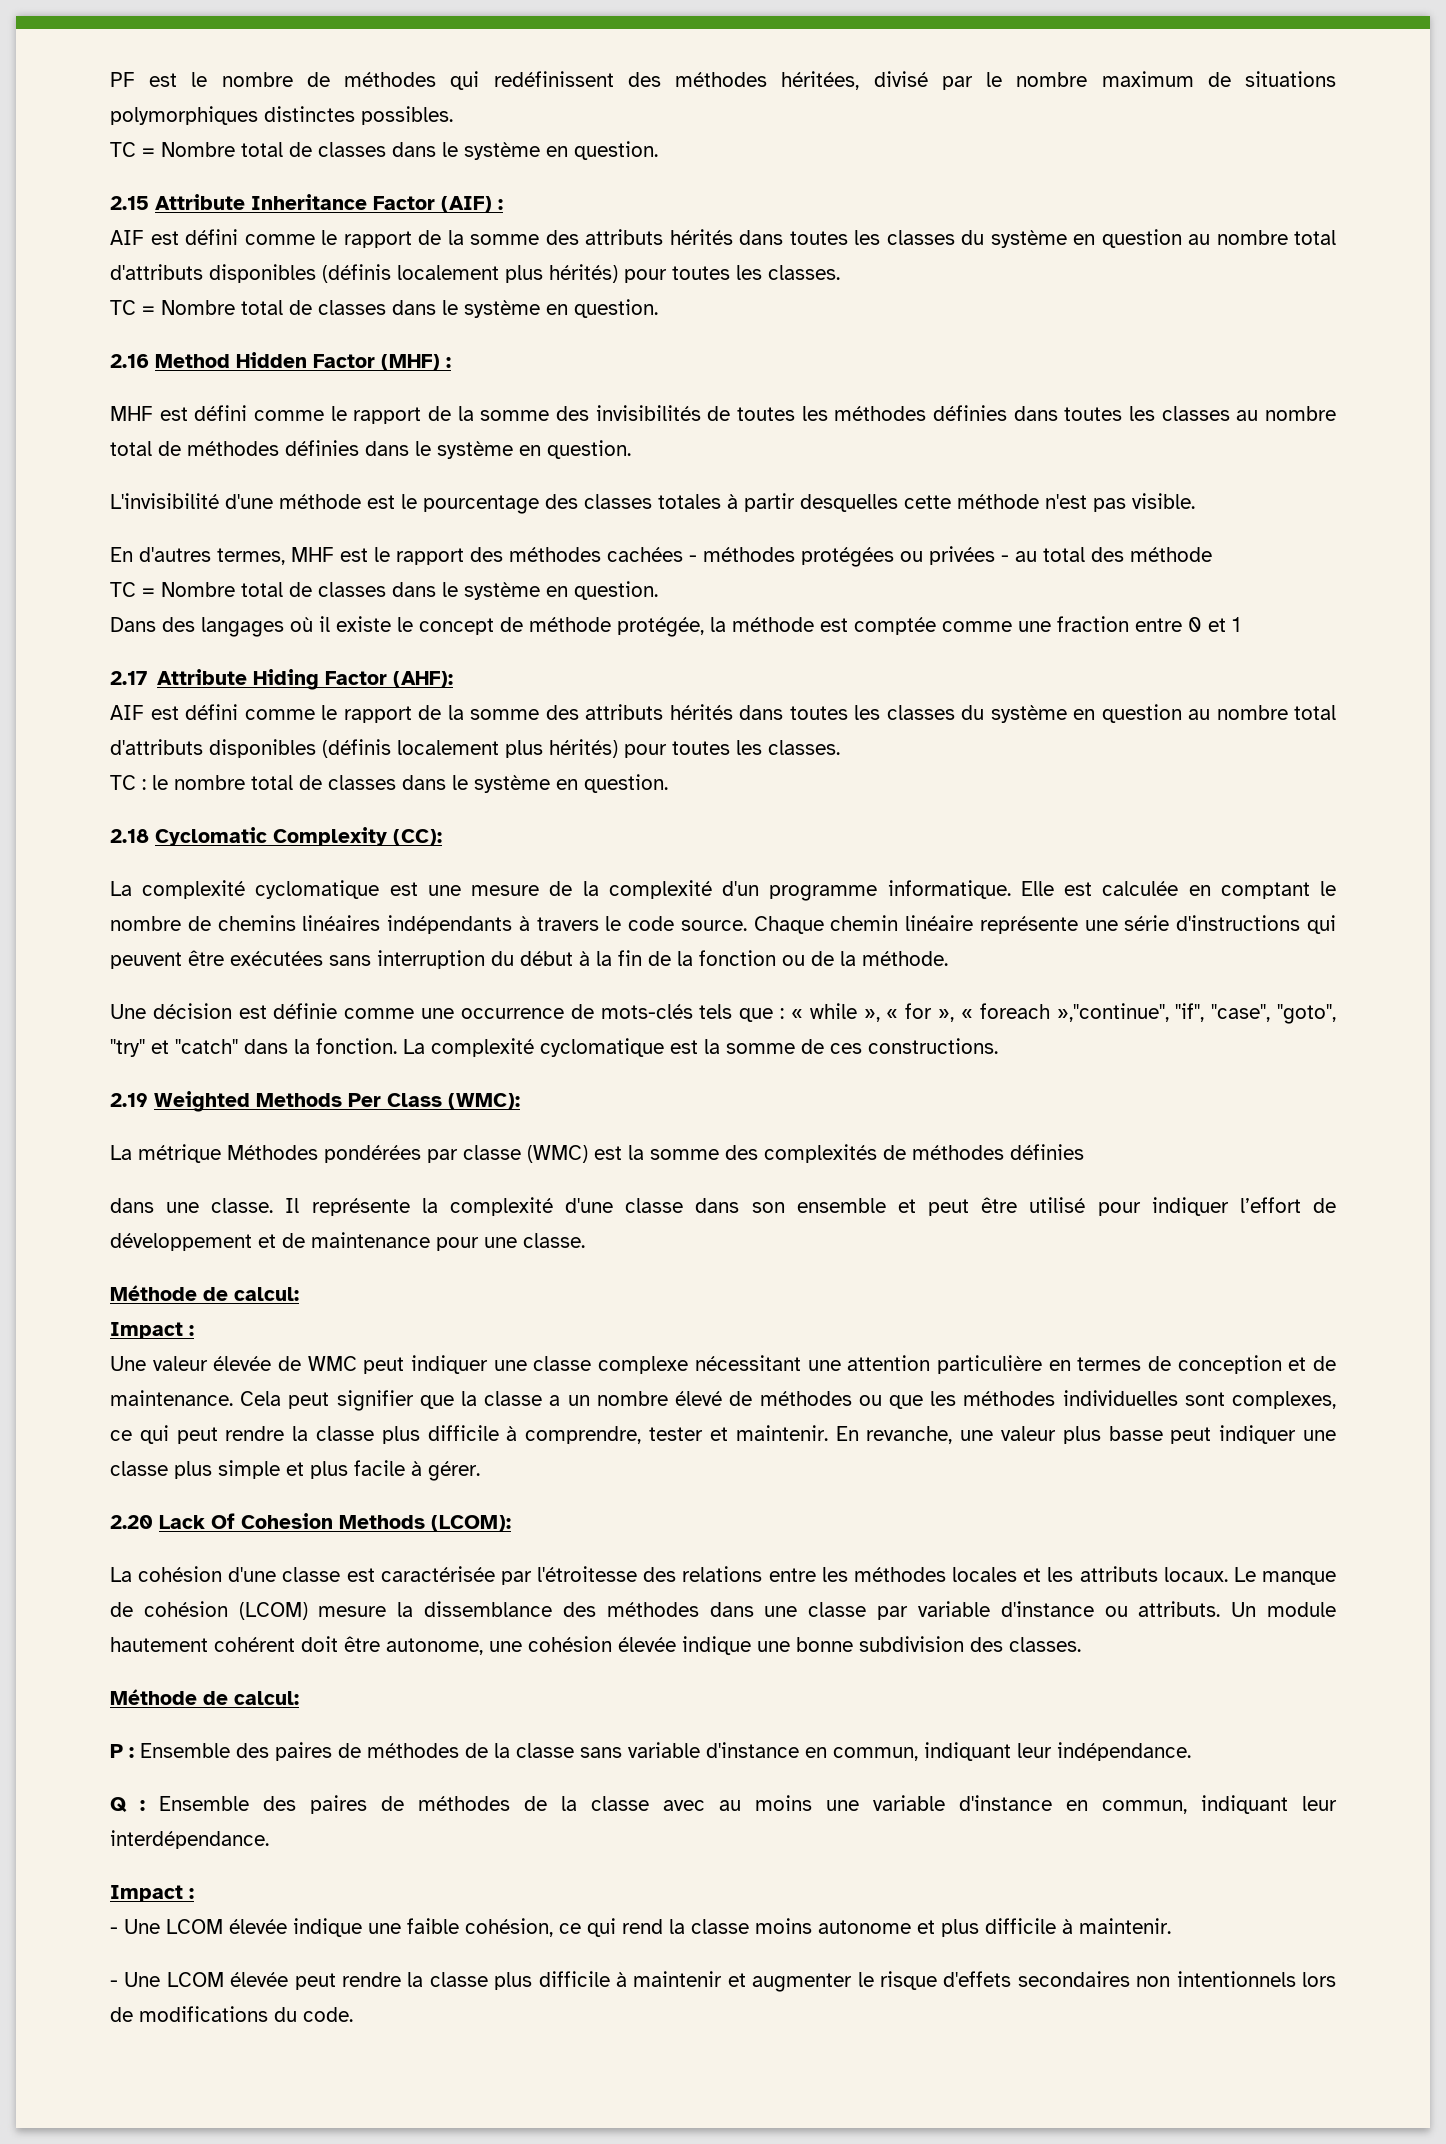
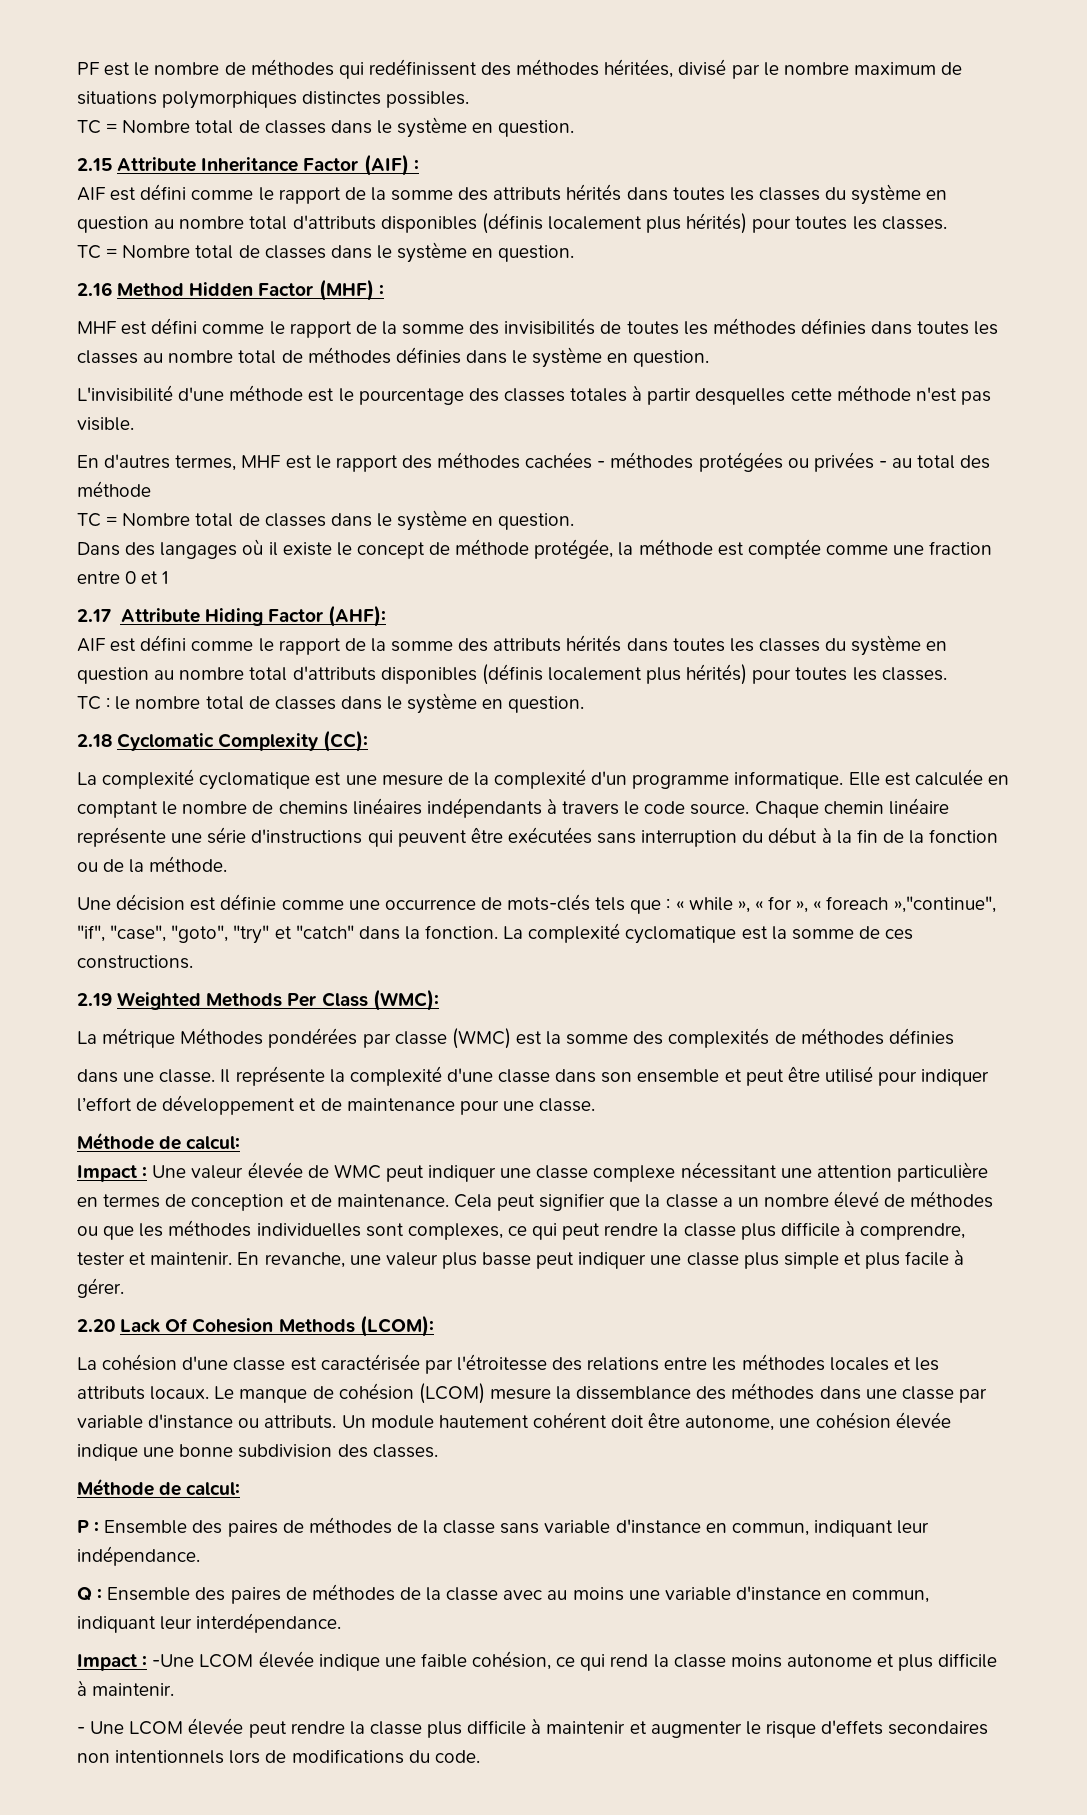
(194, 1330) // -> (148, 1172) none
[110,1919,160,1934] // - Une -> [152,1654,195,1667] -Une

